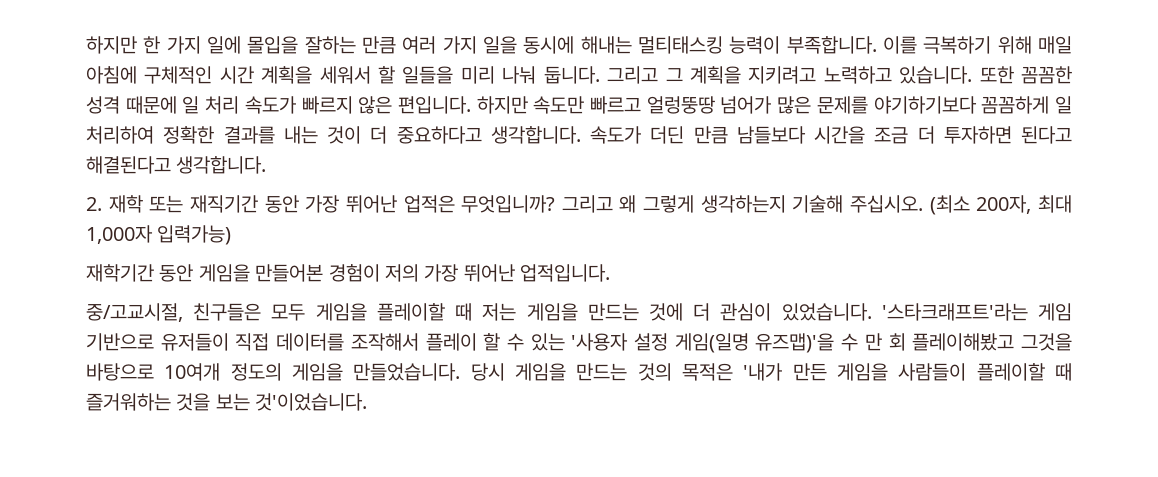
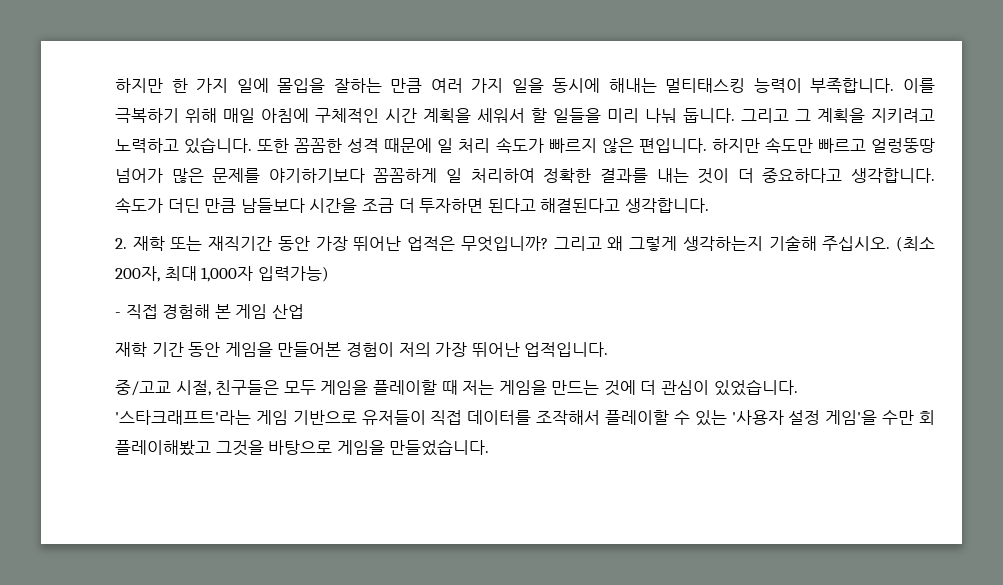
[86,264,154,282] 재학기간 -> [115,304,304,319] [115,342,184,357] - 직접 경험해 본 게임 산업 // 재학 기간
[86,303,183,322] 중/고교시절, -> [115,380,211,396] 중/고교 시절,
[425,333,501,351] 플레이 할 -> [604,410,669,425] 플레이할
[674,333,1073,353] [86,363,1073,381] [86,393,368,411] 게임(일명 유즈맵)'을 수 만 회 플레이해봤고 그것을 바탕으로 10여개 정도의 게임을 만들었습니다. 당시 게임을 만드는 것의 목적은 '내가 만든 게임을 사람들이 플레이할 때 즐거워하는 것을 보는 것'이었습니다. -> [825,410,936,425] [115,439,490,456] 게임'을 수만 회 플레이해봤고 그것을 바탕으로 게임을 만들었습니다.

